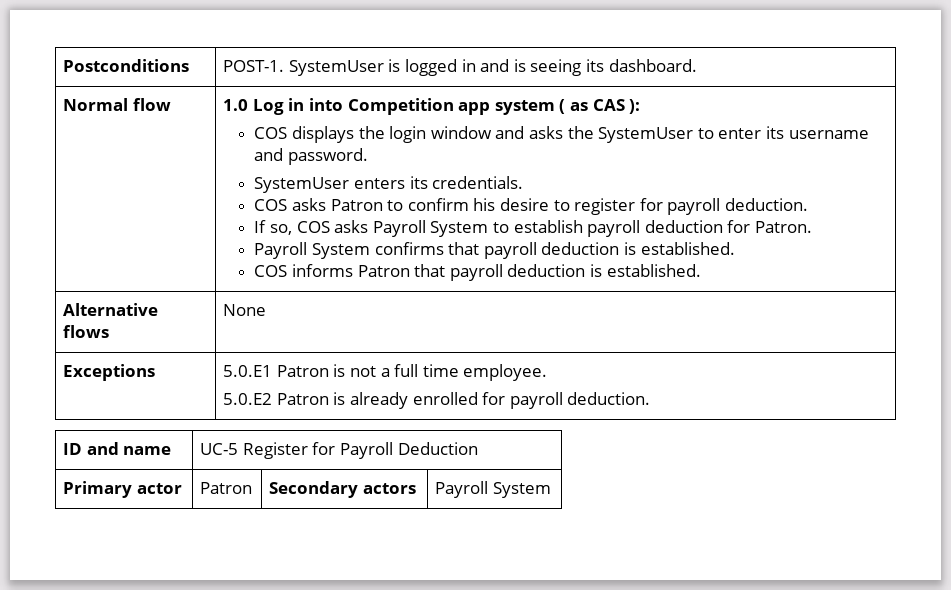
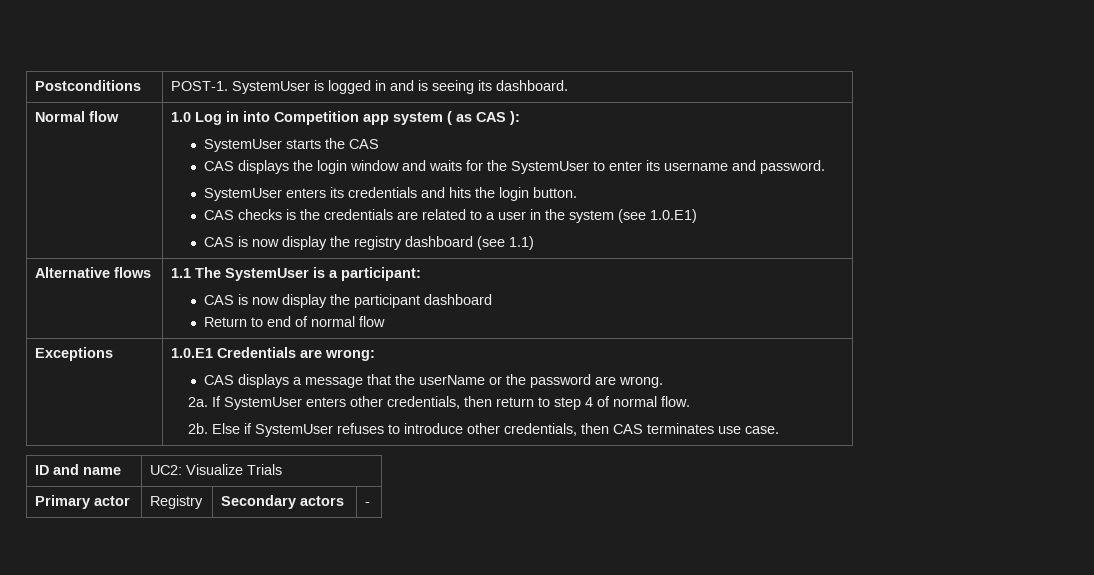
[254,127,288,139] COS -> [204,138,380,152] [204,161,235,171] SystemUser starts the CAS // CAS
[528,126,563,139] asks -> [429,160,484,171] waits for
[432,176,524,189] [254,198,808,215] [254,220,812,237] [254,242,735,259] [254,264,701,281] [63,303,159,316] [63,325,110,338] [223,304,267,316] [63,364,156,381] [223,364,548,381] [223,392,651,409] [63,442,172,455] [200,442,478,459] credentials. // COS asks Patron to confirm his desire to register for payroll deduction. // If so, COS asks Payroll System to establish payroll deduction for Patron. // Payroll System confirms that payroll deduction is established. // COS informs Patron that payroll deduction is established. // Alternative flows | None // Exceptions | 5.0.E1 Patron is not a full time employee. // 5.0.E2 Patron is already enrolled for payroll deduction. // ID and name | UC-5 Register for Payroll Deduction -> [348,187,578,201] [204,209,698,223] [204,236,535,250] [35,267,152,278] [171,267,422,281] [204,294,493,308] [204,316,386,327] [35,347,114,361] [171,347,376,361] [204,374,664,388] [188,396,691,410] [188,423,780,437] [35,464,122,475] [150,464,283,475] credentials and hits the login button. // CAS checks is the credentials are related to a user in the system (see 1.0.E1) // CAS is now display the registry dashboard (see 1.1) // Alternative flows | 1.1 The SystemUser is a participant: // CAS is now display the participant dashboard // Return to end of normal flow // Exceptions | 1.0.E1 Credentials are wrong: // CAS displays a message that the userName or the password are wrong. // 2a. If SystemUser enters other credentials, then return to step 4 of normal flow. // 2b. Else if SystemUser refuses to introduce other credentials, then CAS terminates use case. // ID and name | UC2: Visualize Trials
[200,482,253,494] Patron -> [150,495,204,509] Registry
[435,481,551,498] Payroll System -> [365,502,371,506] -

